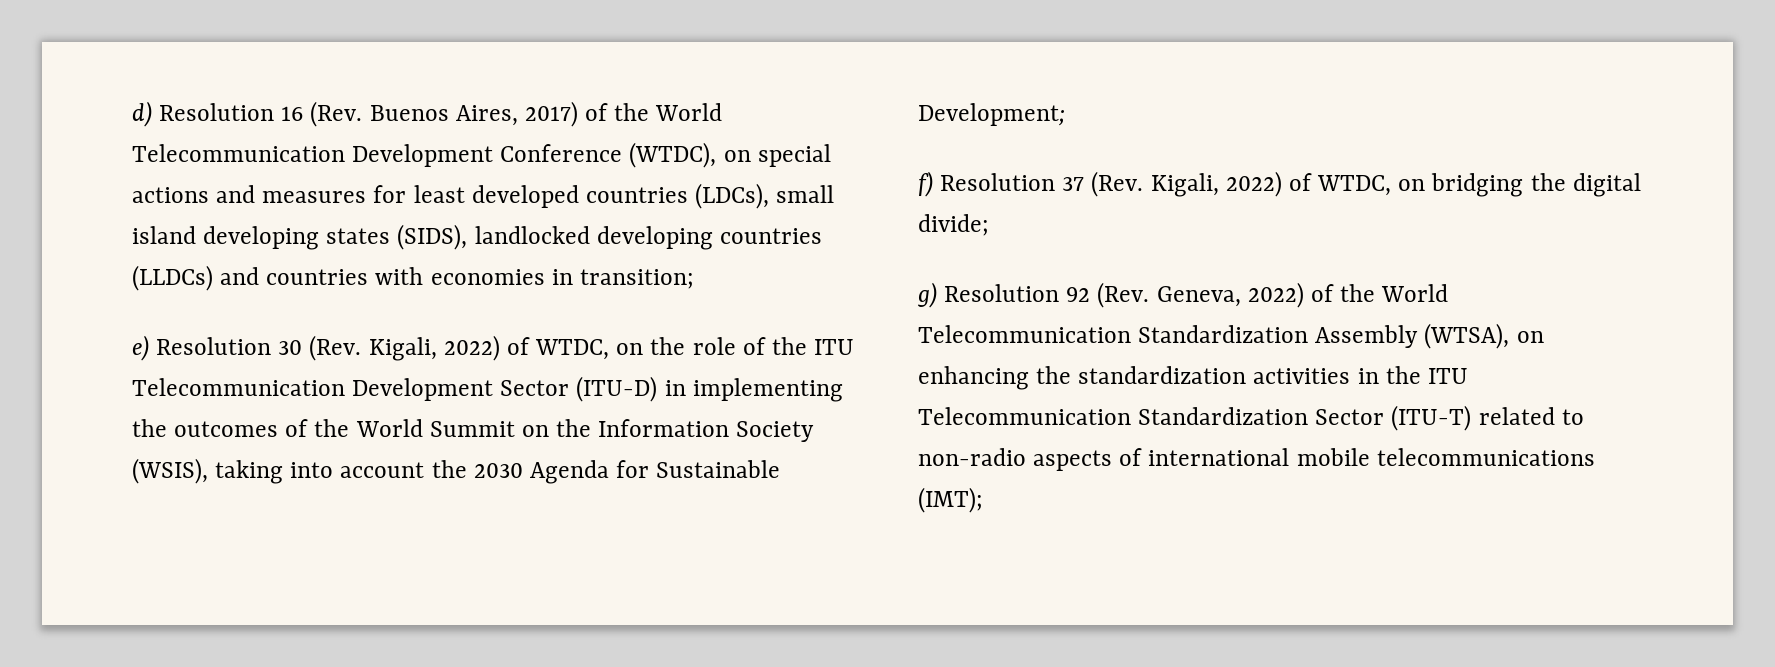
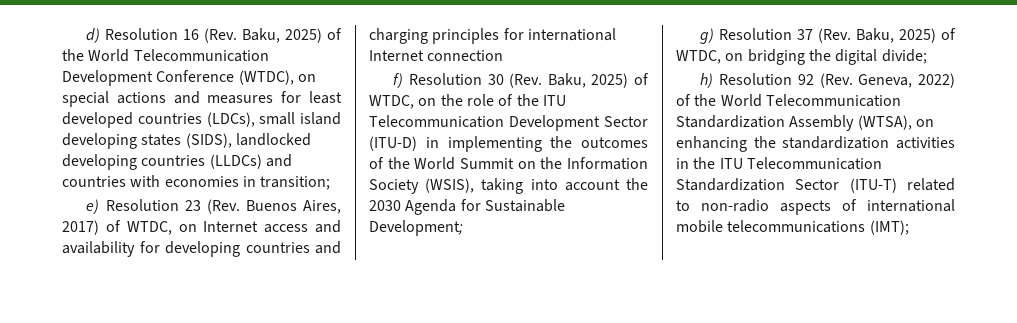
[369,101,578,127] Buenos Aires, 2017) -> [242,28,323,43] Baku, 2025)
[278,335,500,361] 30 (Rev. Kigali, 2022) -> [184,199,341,214] [62,220,341,235] [62,241,341,257] [369,28,616,44] [369,50,504,61] [393,73,629,88] 23 (Rev. Buenos Aires, 2017) of WTDC, on Internet access and availability for developing countries and charging principles for international Internet connection // f) Resolution 30 (Rev. Baku, 2025)
[918,171,933,197] f) -> [700,28,715,44] g)
[1150,171,1282,197] Kigali, 2022) -> [856,28,937,43] Baku, 2025)
[917,282,937,308] g) -> [700,73,714,88] h)

